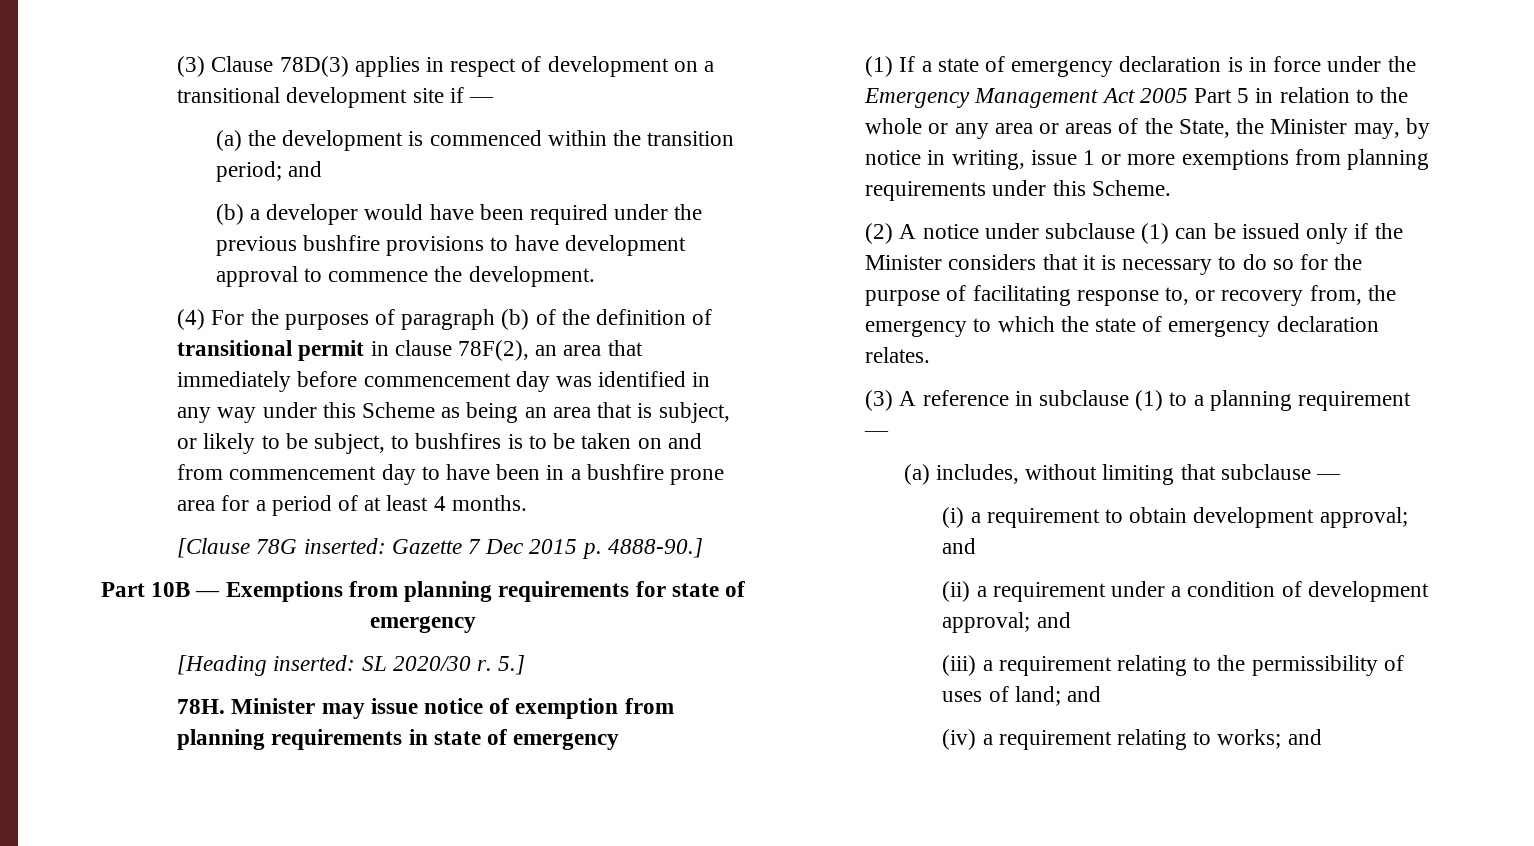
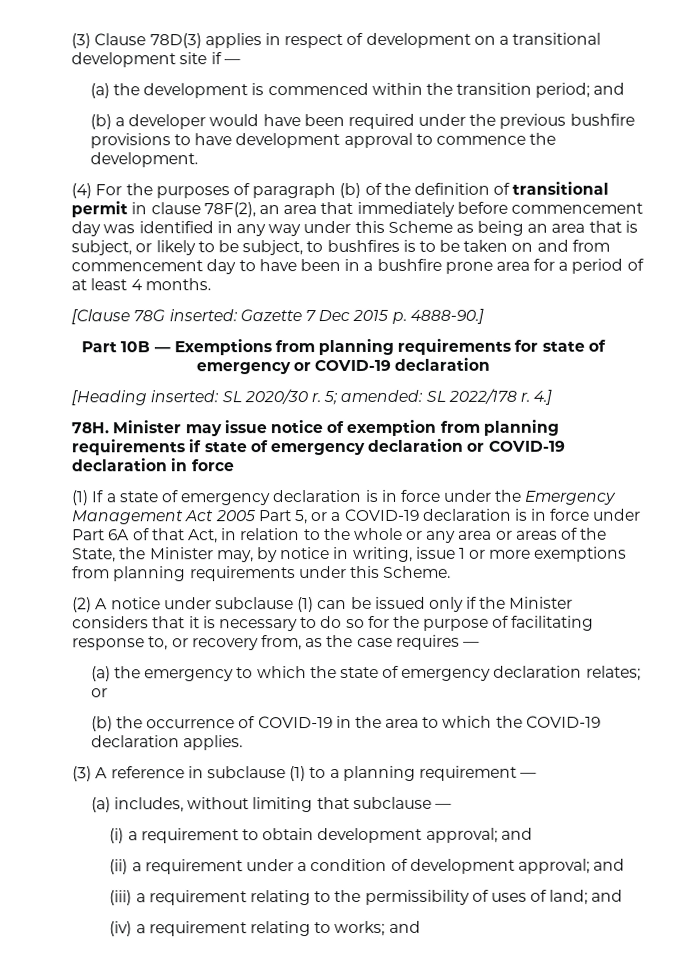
(476, 624) none -> [292,357,491,372] or COVID-19 declaration
[498,655,526,675] 5.] -> [323,388,553,406] 5; amended: SL 2022/178 r. 4.]
[408,729,620,750] in state of emergency -> [188,438,565,456] [71,458,234,472] if state of emergency declaration or COVID-19 declaration in force
[1237,88,1250,103] 5 -> [294,508,642,525] [72,528,218,544] 5, or a COVID-19 declaration is in force under Part 6A of that Act,
(1362, 295) none -> [305,634,480,650] [90,666,111,682] as the case requires — // (a)
[865,347,931,363] relates. -> [585,665,641,681] [90,688,108,698] [90,715,601,732] [90,735,243,751] relates; or // (b) the occurrence of COVID-19 in the area to which the COVID-19 declaration applies.

